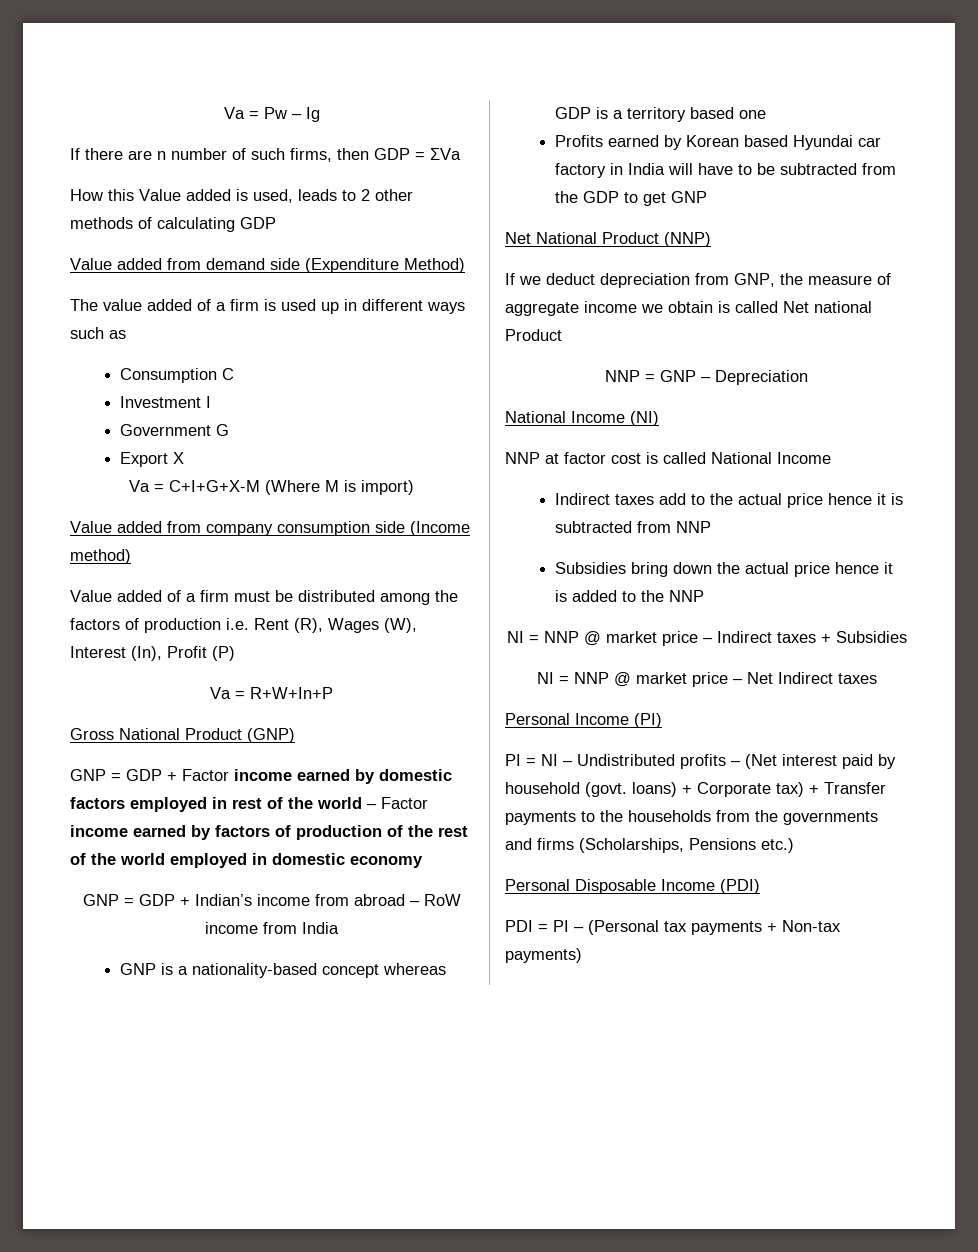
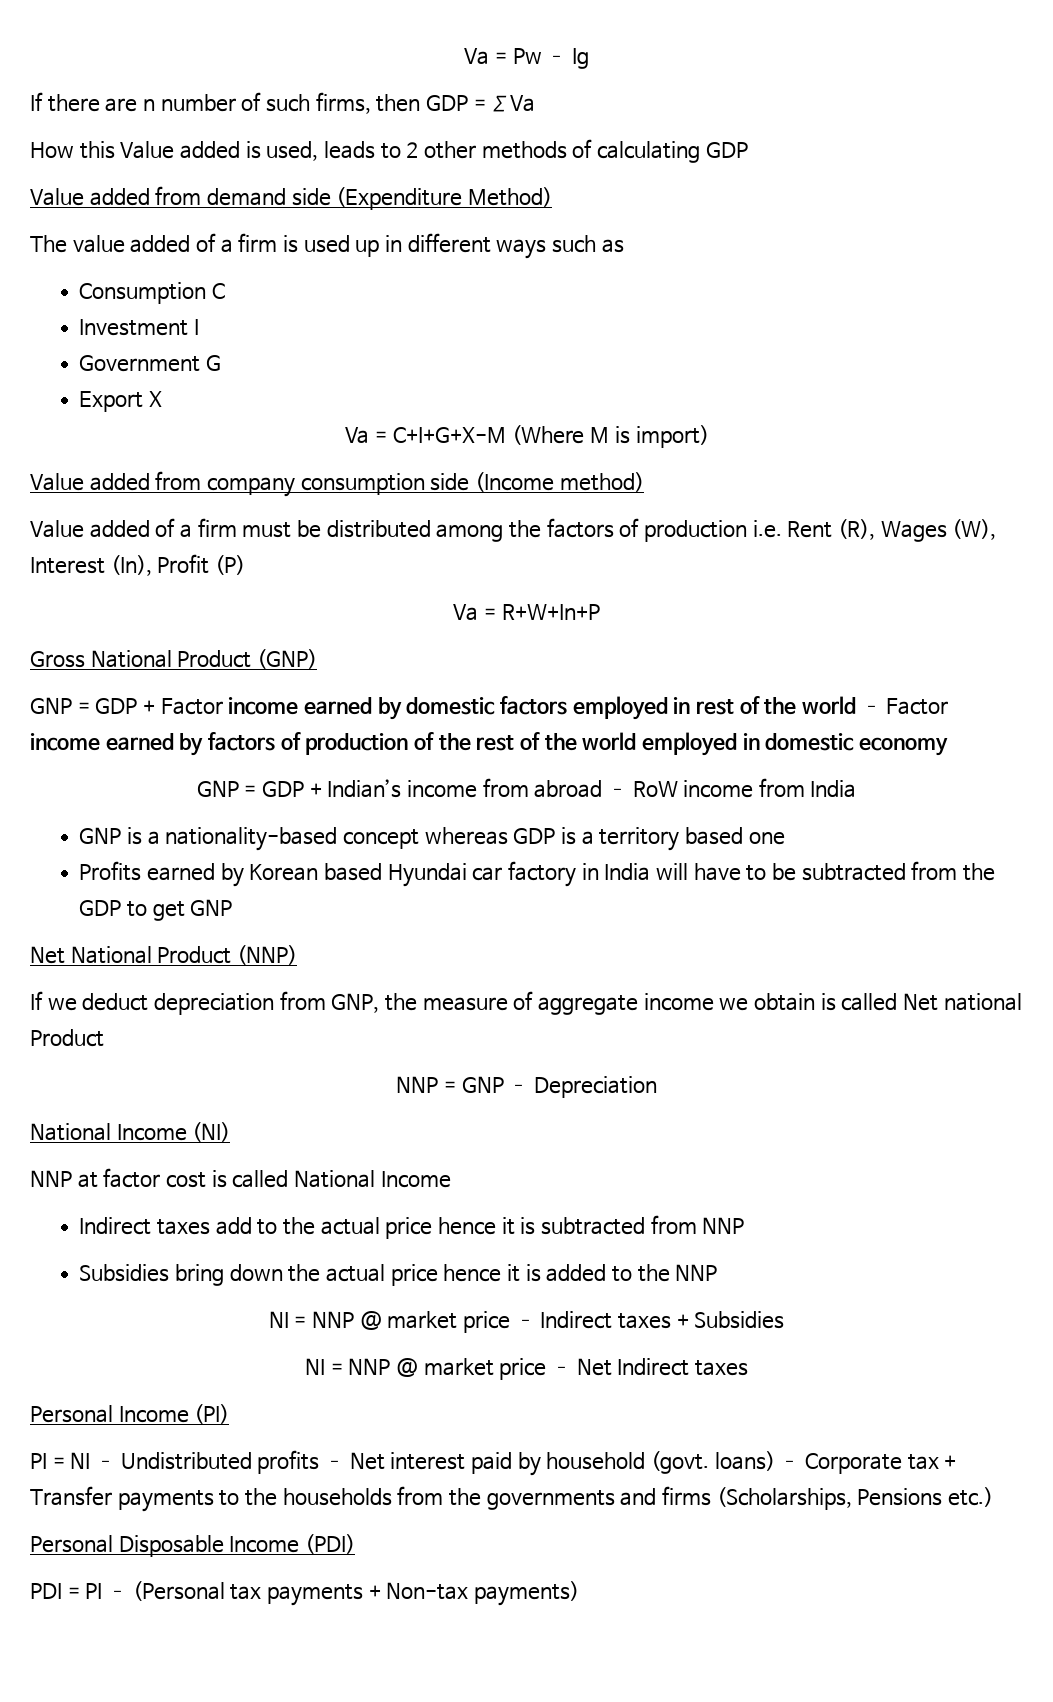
[745,754,777,769] (Net -> [349,1452,385,1470] Net
[682,782,804,797] + Corporate tax) -> [780,1453,939,1474] – Corporate tax

